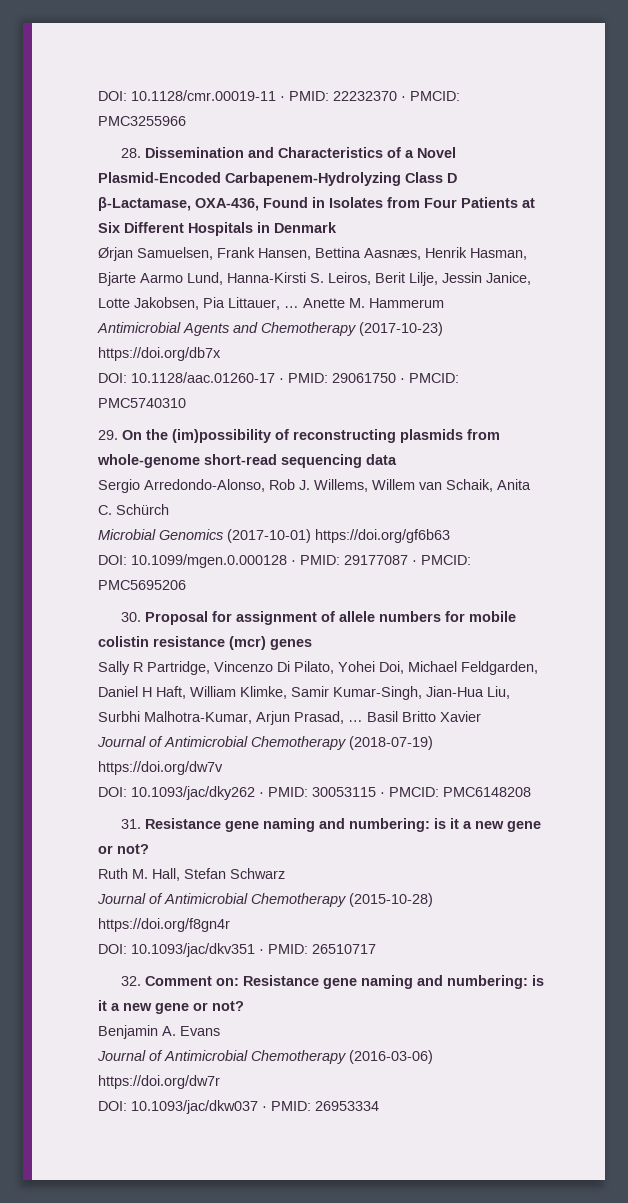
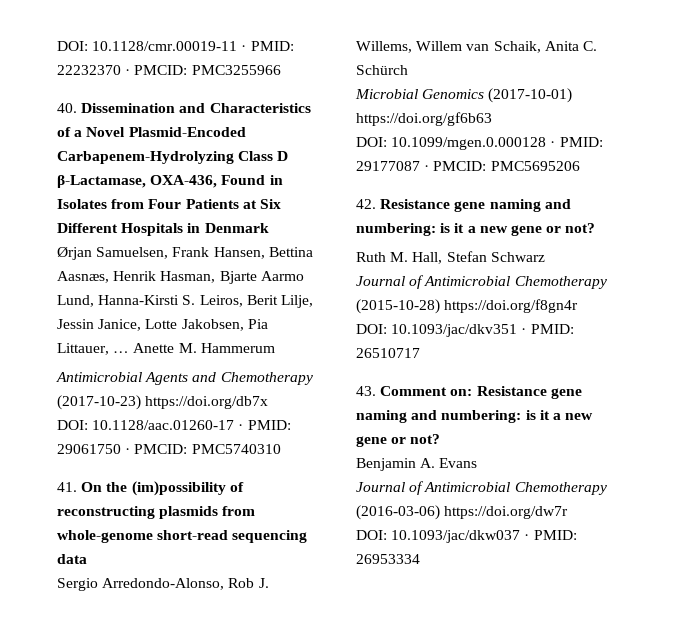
[120,148,141,158] 28. -> [57,103,77,113] 40.
[98,430,118,440] 29. -> [57,482,77,492] 41.
[120,611,516,625] [98,636,312,650] [98,661,538,675] [98,686,510,700] [98,711,481,725] [97,736,433,750] [98,761,223,775] [98,786,531,800] [120,819,141,829] 30. Proposal for assignment of allele numbers for mobile colistin resistance (mcr) genes // Sally R Partridge, Vincenzo Di Pilato, Yohei Doi, Michael Feldgarden, Daniel H Haft, William Klimke, Samir Kumar-Singh, Jian-Hua Liu, Surbhi Malhotra-Kumar, Arjun Prasad, … Basil Britto Xavier // Journal of Antimicrobial Chemotherapy (2018-07-19) https://doi.org/dw7v // DOI: 10.1093/jac/dky262 · PMID: 30053115 · PMCID: PMC6148208 // 31. -> [356,199,376,209] 42.
[120,976,141,986] 32. -> [356,386,376,396] 43.

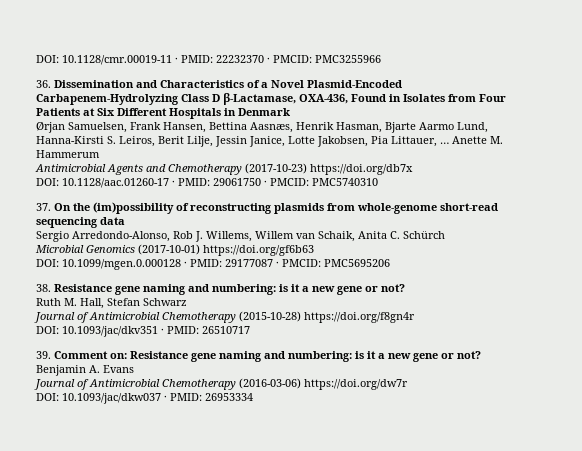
[57,103,77,113] 40. -> [36,80,51,88] 36.
[57,482,77,492] 41. -> [36,203,51,211] 37.
[356,199,376,209] 42. -> [36,284,51,292] 38.
[356,386,376,396] 43. -> [36,351,51,359] 39.

